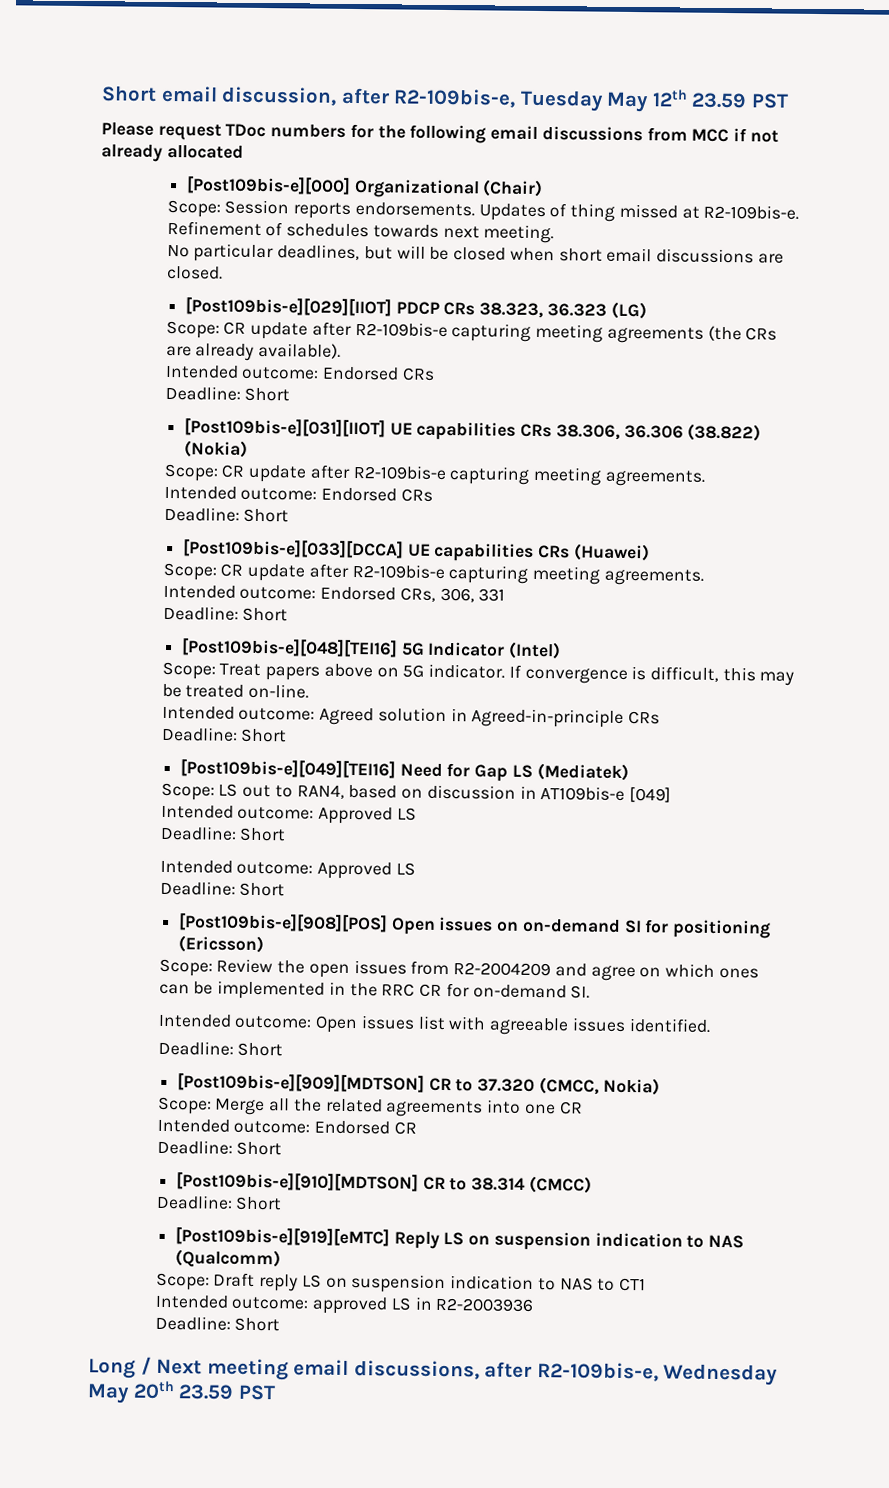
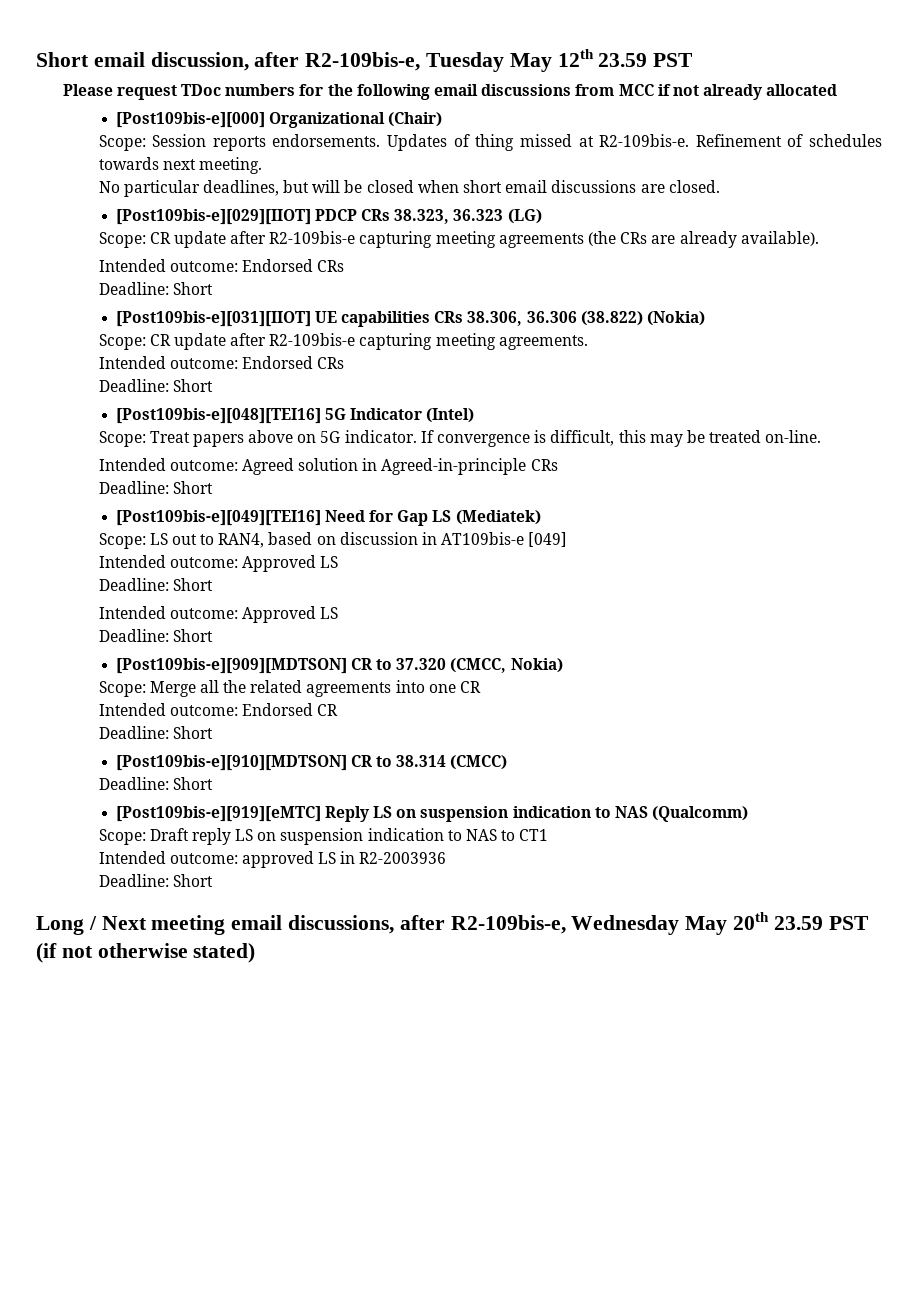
[182,539,650,562] [162,562,704,586] [162,584,506,603] [162,605,289,622] // [Post109bis-e][033][DCCA] UE capabilities CRs (Huawei) // Scope: CR update after R2-109bis-e capturing meeting agreements. // Intended outcome: Endorsed CRs, 306, 331 // Deadline: Short -> (213, 385) none
[177,913,772,939] [177,935,264,954] [158,958,759,982] [158,980,591,1000] [157,1013,711,1036] [157,1040,284,1057] // [Post109bis-e][908][POS] Open issues on on-demand SI for positioning (Ericsson) // Scope: Review the open issues from R2-2004209 and agree on which ones can be implemented in the RRC CR for on-demand SI. // Intended outcome: Open issues list with agreeable issues identified. // Deadline: Short -> (213, 635) none
(276, 1392) none -> [36,943,256,963] (if not otherwise stated)

